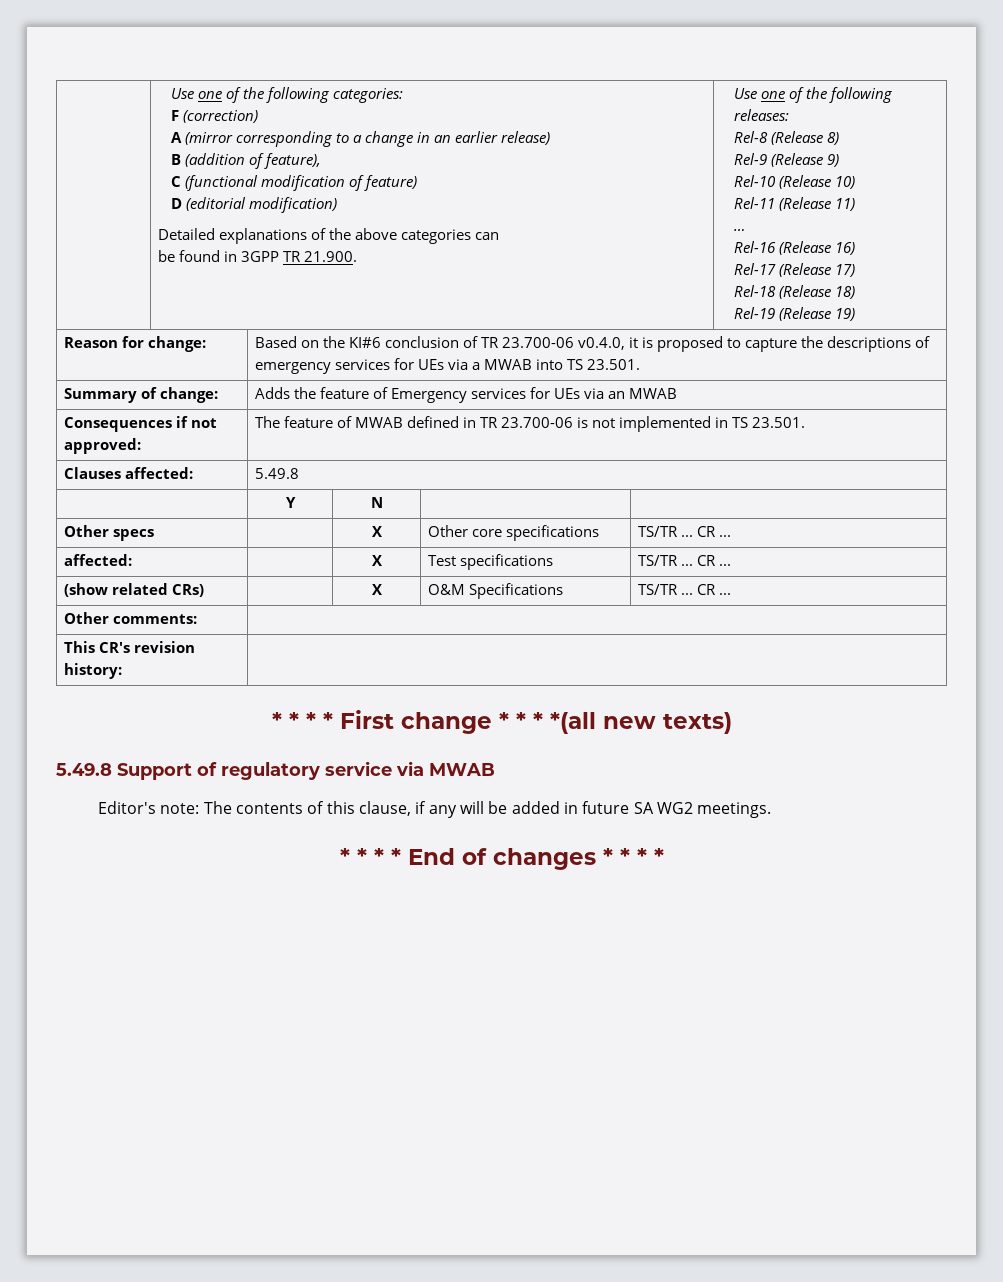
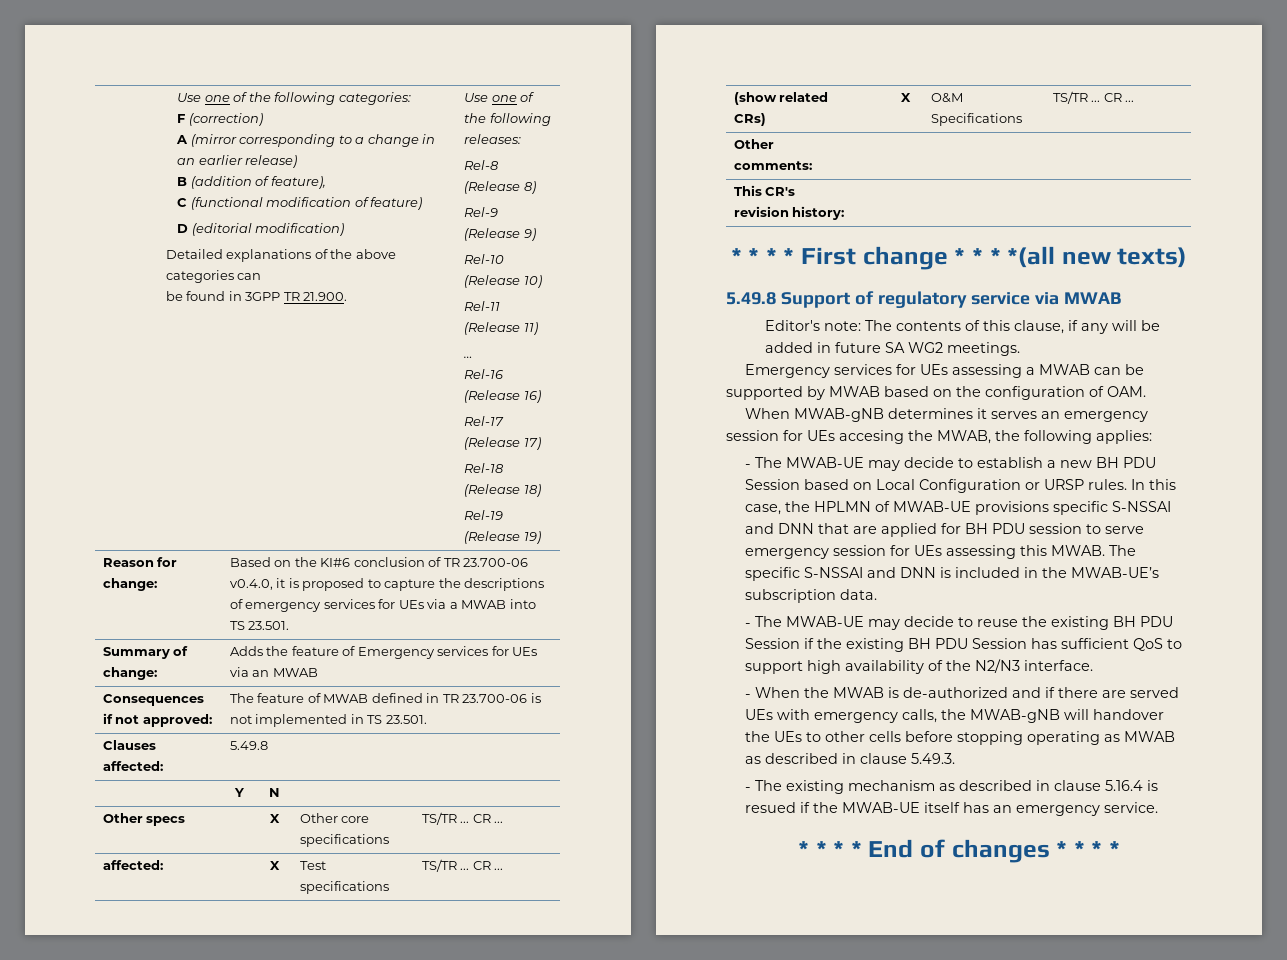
(772, 810) none -> [745,364,1145,378] [726,386,1146,400] [745,408,1149,422] [726,430,1152,444] [745,457,1157,471] [745,479,1177,493] [745,501,1172,515] [745,523,1145,537] [745,545,1137,559] [745,567,1160,581] [745,589,878,603] [745,616,1174,630] [745,638,1183,652] [745,659,1094,674] [745,687,1180,698] [745,709,1165,723] [745,731,1176,745] [745,753,956,764] [745,780,1159,794] [745,802,1159,816] // Emergency services for UEs assessing a MWAB can be supported by MWAB based on the configuration of OAM. // When MWAB-gNB determines it serves an emergency session for UEs accesing the MWAB, the following applies: // - The MWAB-UE may decide to establish a new BH PDU Session based on Local Configuration or URSP rules. In this case, the HPLMN of MWAB-UE provisions specific S-NSSAI and DNN that are applied for BH PDU session to serve emergency session for UEs assessing this MWAB. The specific S-NSSAI and DNN is included in the MWAB-UE’s subscription data. // - The MWAB-UE may decide to reuse the existing BH PDU Session if the existing BH PDU Session has sufficient QoS to support high availability of the N2/N3 interface. // - When the MWAB is de-authorized and if there are served UEs with emergency calls, the MWAB-gNB will handover the UEs to other cells before stopping operating as MWAB as described in clause 5.49.3. // - The existing mechanism as described in clause 5.16.4 is resued if the MWAB-UE itself has an emergency service.

